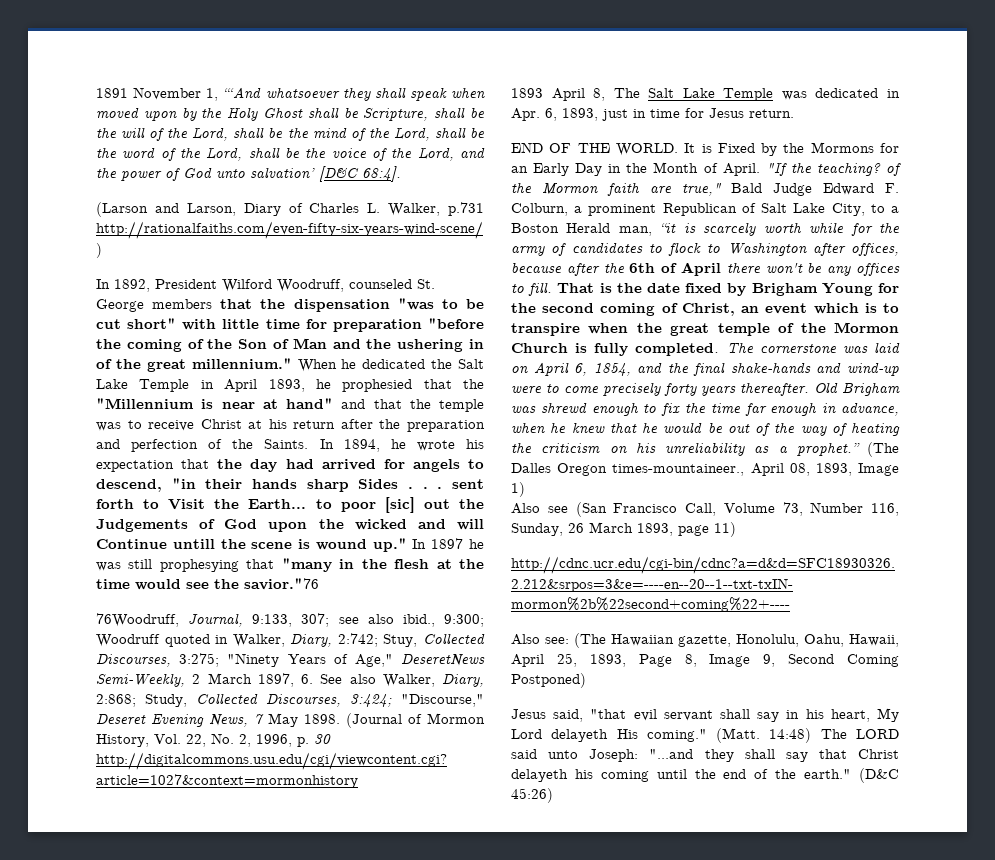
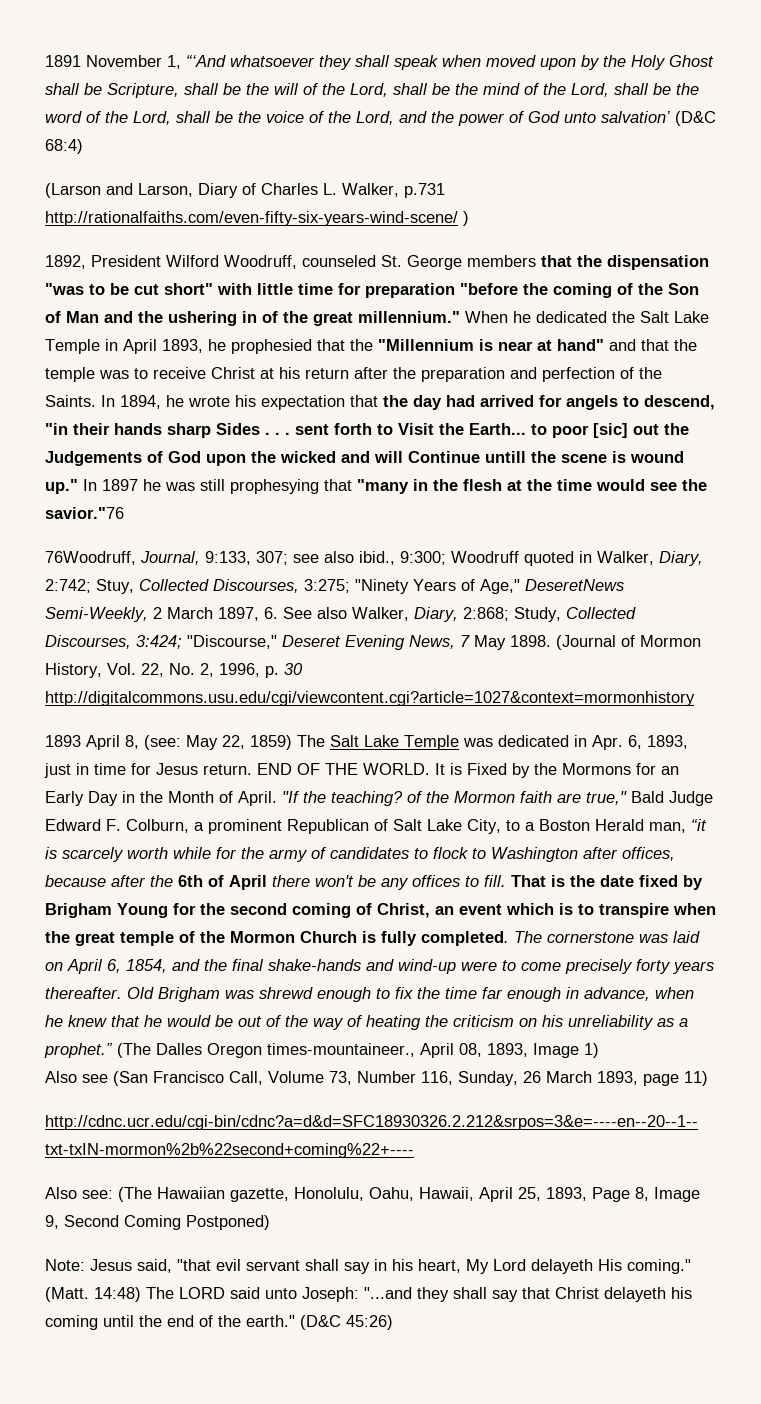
[319,166,401,182] [D&C 68:4]. -> [675,111,716,126] [45,139,83,154] (D&C 68:4)
[96,279,110,289] In -> (469, 218) none
(606, 94) none -> [144,735,292,750] (see: May 22, 1859)
(794, 113) // -> (252, 769) none
(586, 680) none -> [45,1259,85,1271] Note:

